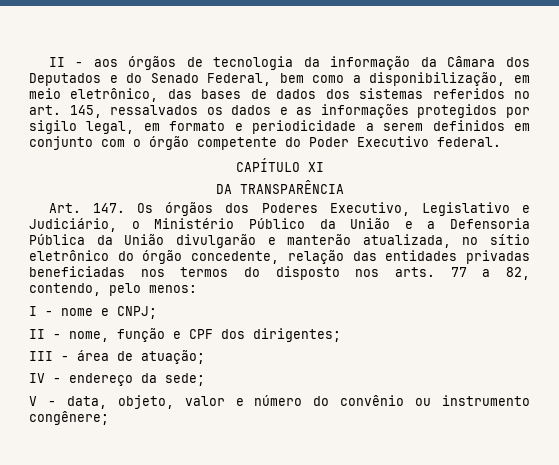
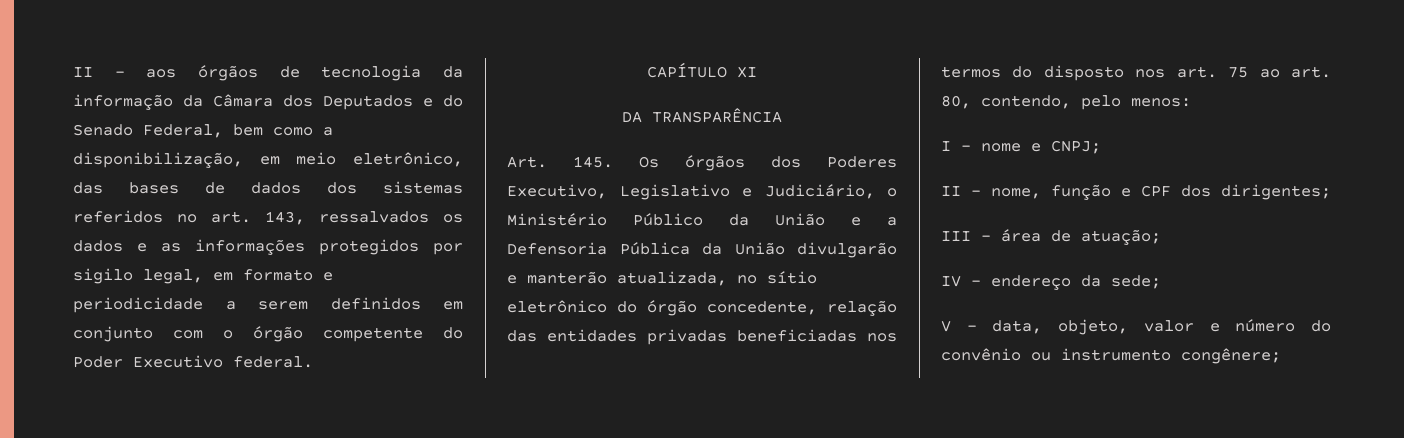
[69,105,102,118] 145, -> [265,211,305,225] 143,
[92,203,125,213] 147. -> [573,156,613,168] 145.
[395,267,530,280] arts. 77 a 82, -> [1176,66,1331,78] [941,95,971,109] art. 75 ao art. 80,

